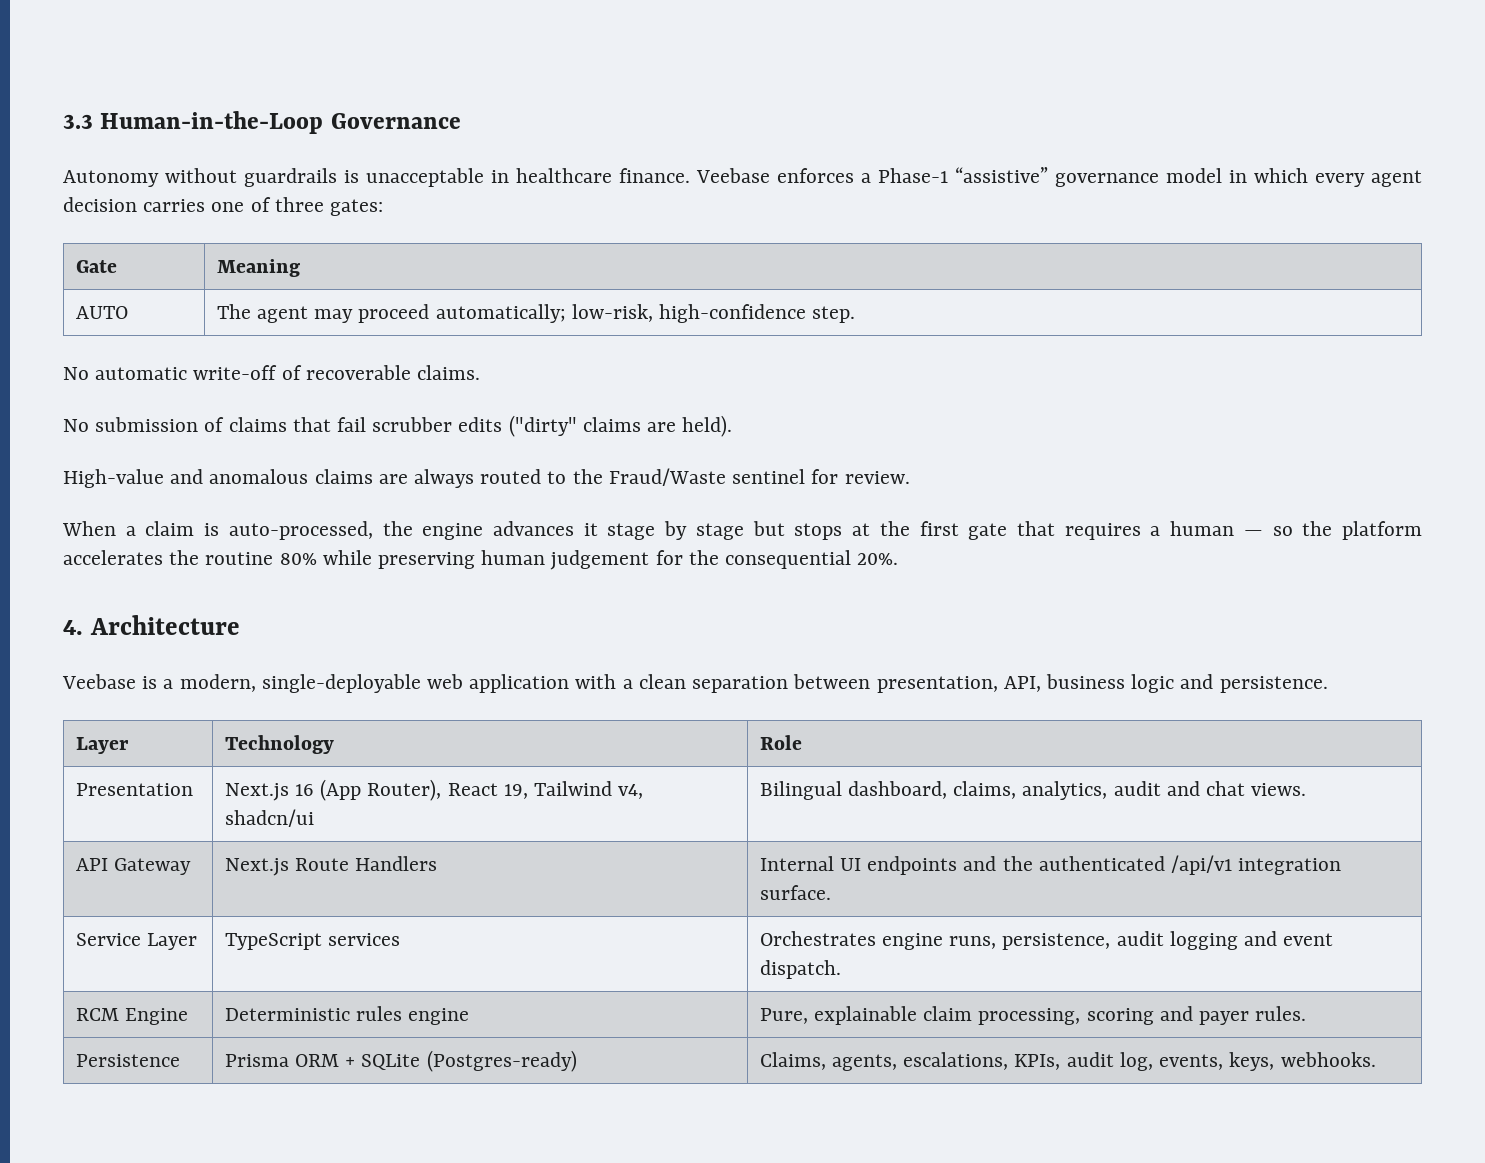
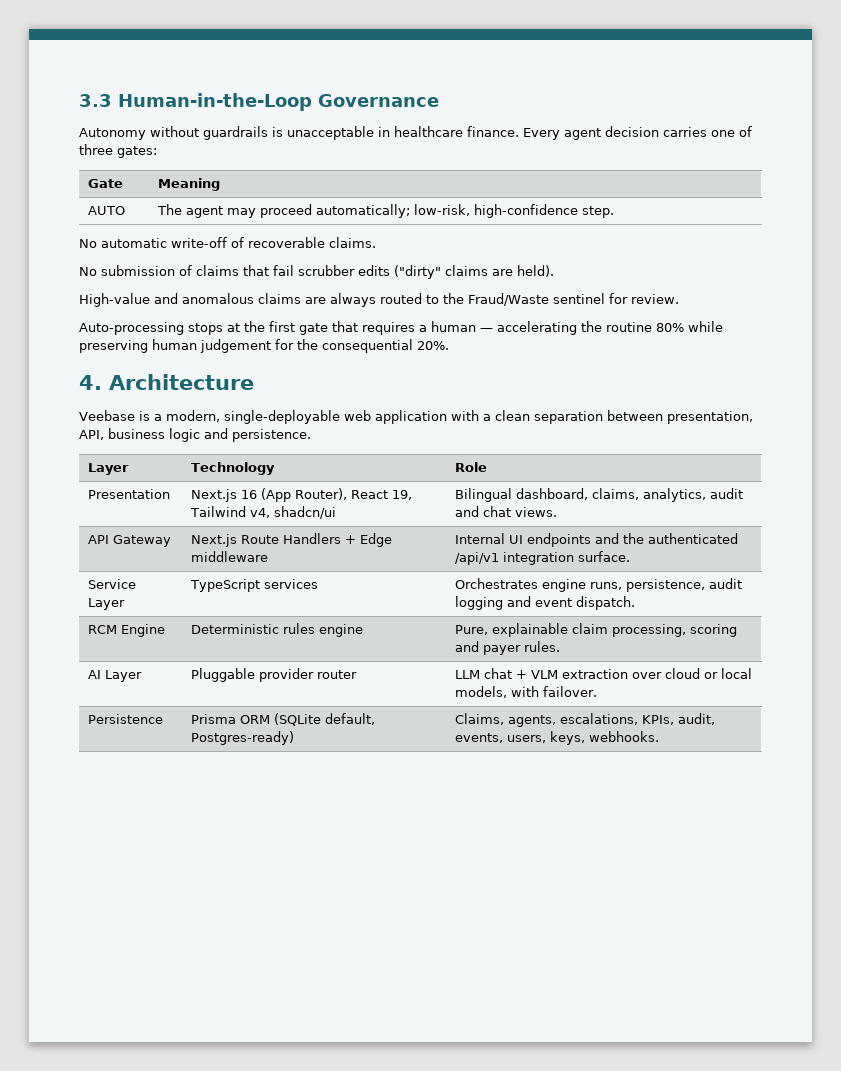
[696,167,1365,187] Veebase enforces a Phase-1 “assistive” governance model in which every -> [523,128,560,140] Every
[62,521,785,540] When a claim is auto-processed, the engine advances it stage by stage but -> [79,322,184,335] Auto-processing
[1272,521,1423,540] [63,550,163,565] so the platform accelerates -> [497,321,577,335] accelerating
(438, 863) none -> [344,533,392,547] [190,551,268,562] + Edge middleware
(1307, 1013) none -> [87,670,142,682] [190,668,357,682] [454,668,752,679] [454,686,597,698] // AI Layer | Pluggable provider router | LLM chat + VLM extraction over cloud or local models, with failover.
[345,1050,577,1072] + SQLite (Postgres-ready) -> [273,713,375,726] [190,731,294,745] (SQLite default, Postgres-ready)
[1066,1052,1224,1071] audit log, events, -> [677,713,715,725] [454,733,546,743] audit, events, users,

